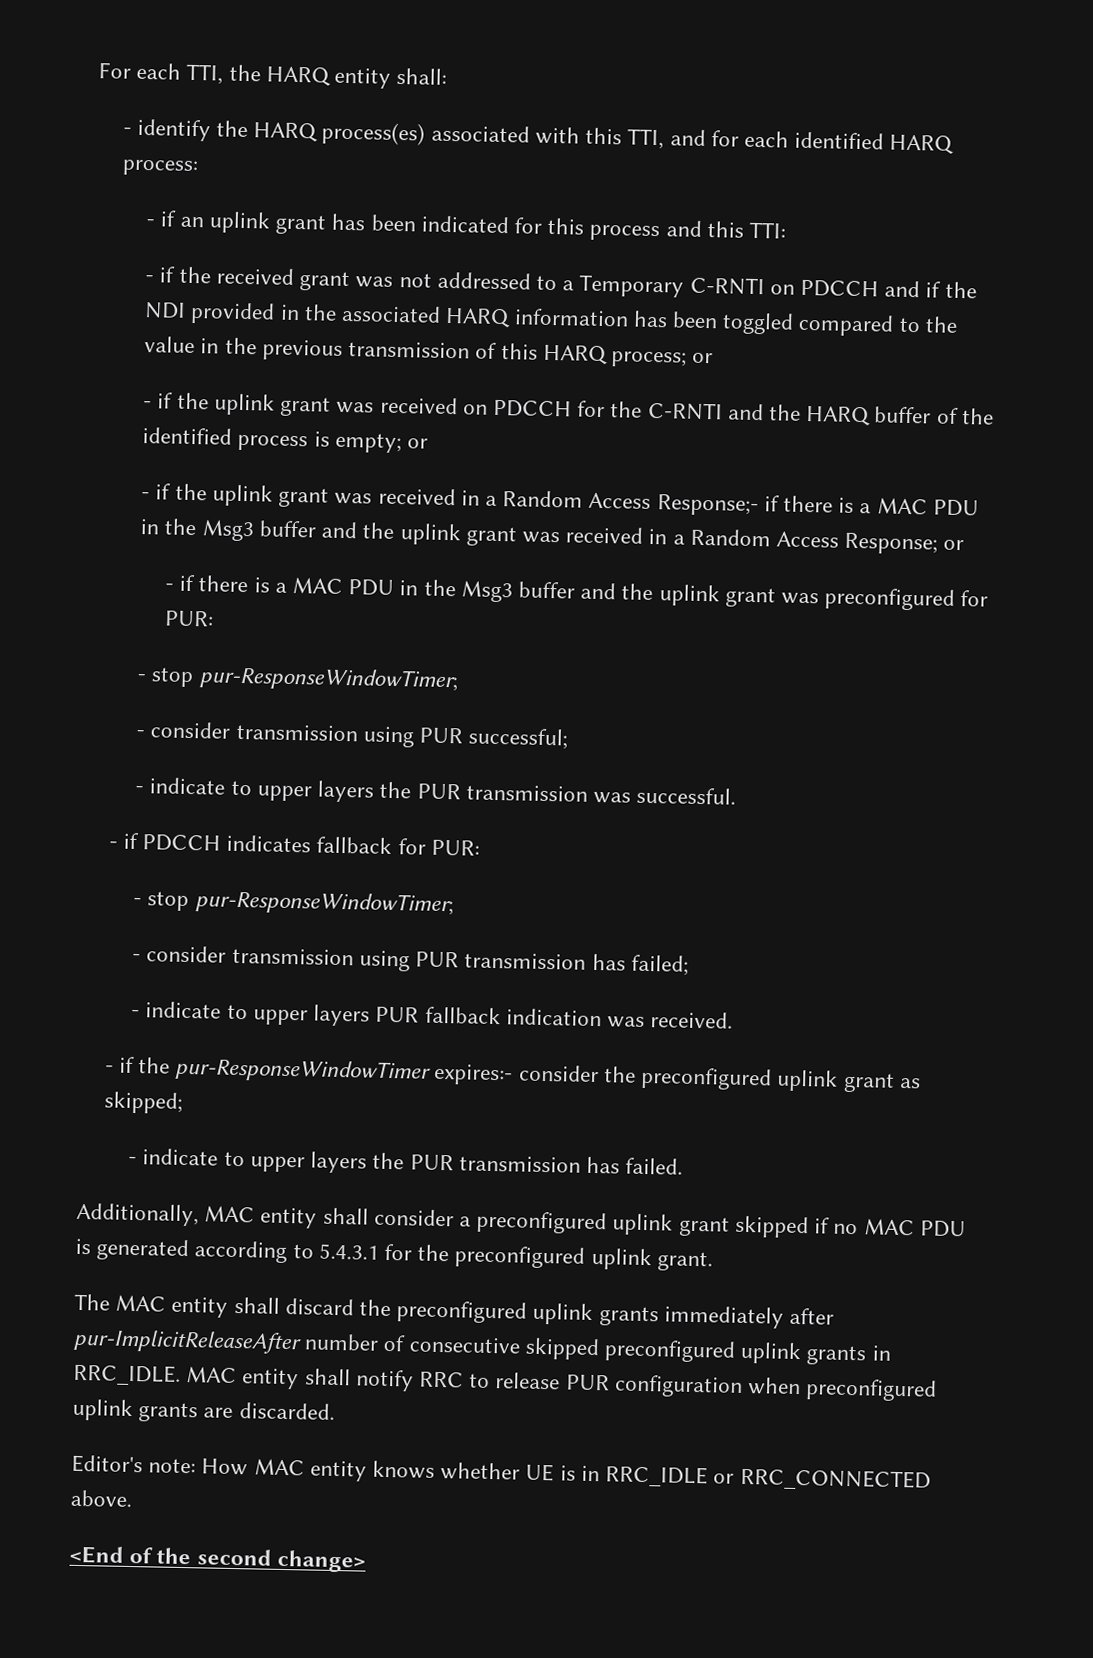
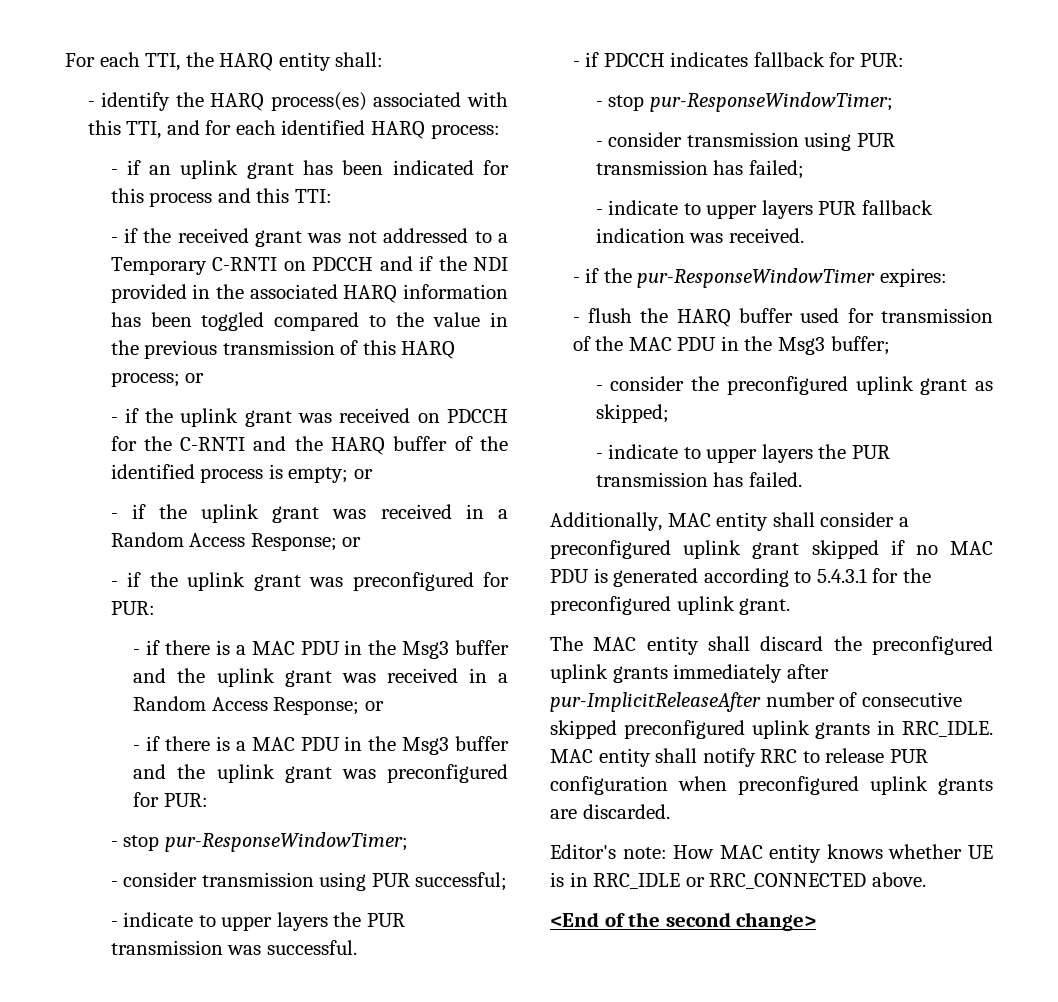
[656,494,759,517] Response;- -> [250,533,362,551] [110,572,509,591] [110,601,155,615] [133,649,141,655] Response; or // - if the uplink grant was preconfigured for PUR: // -
[433,1063,514,1086] expires:- -> [879,268,947,287] [572,308,993,327] [572,336,890,355] [595,385,603,391] expires: // - flush the HARQ buffer used for transmission of the MAC PDU in the Msg3 buffer; // -

